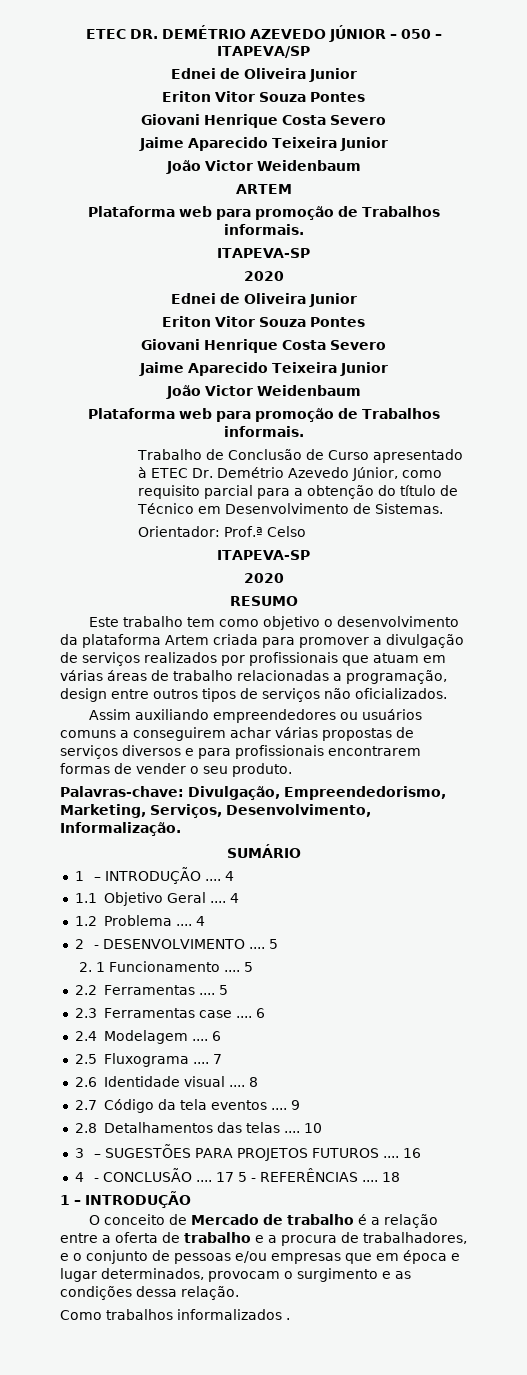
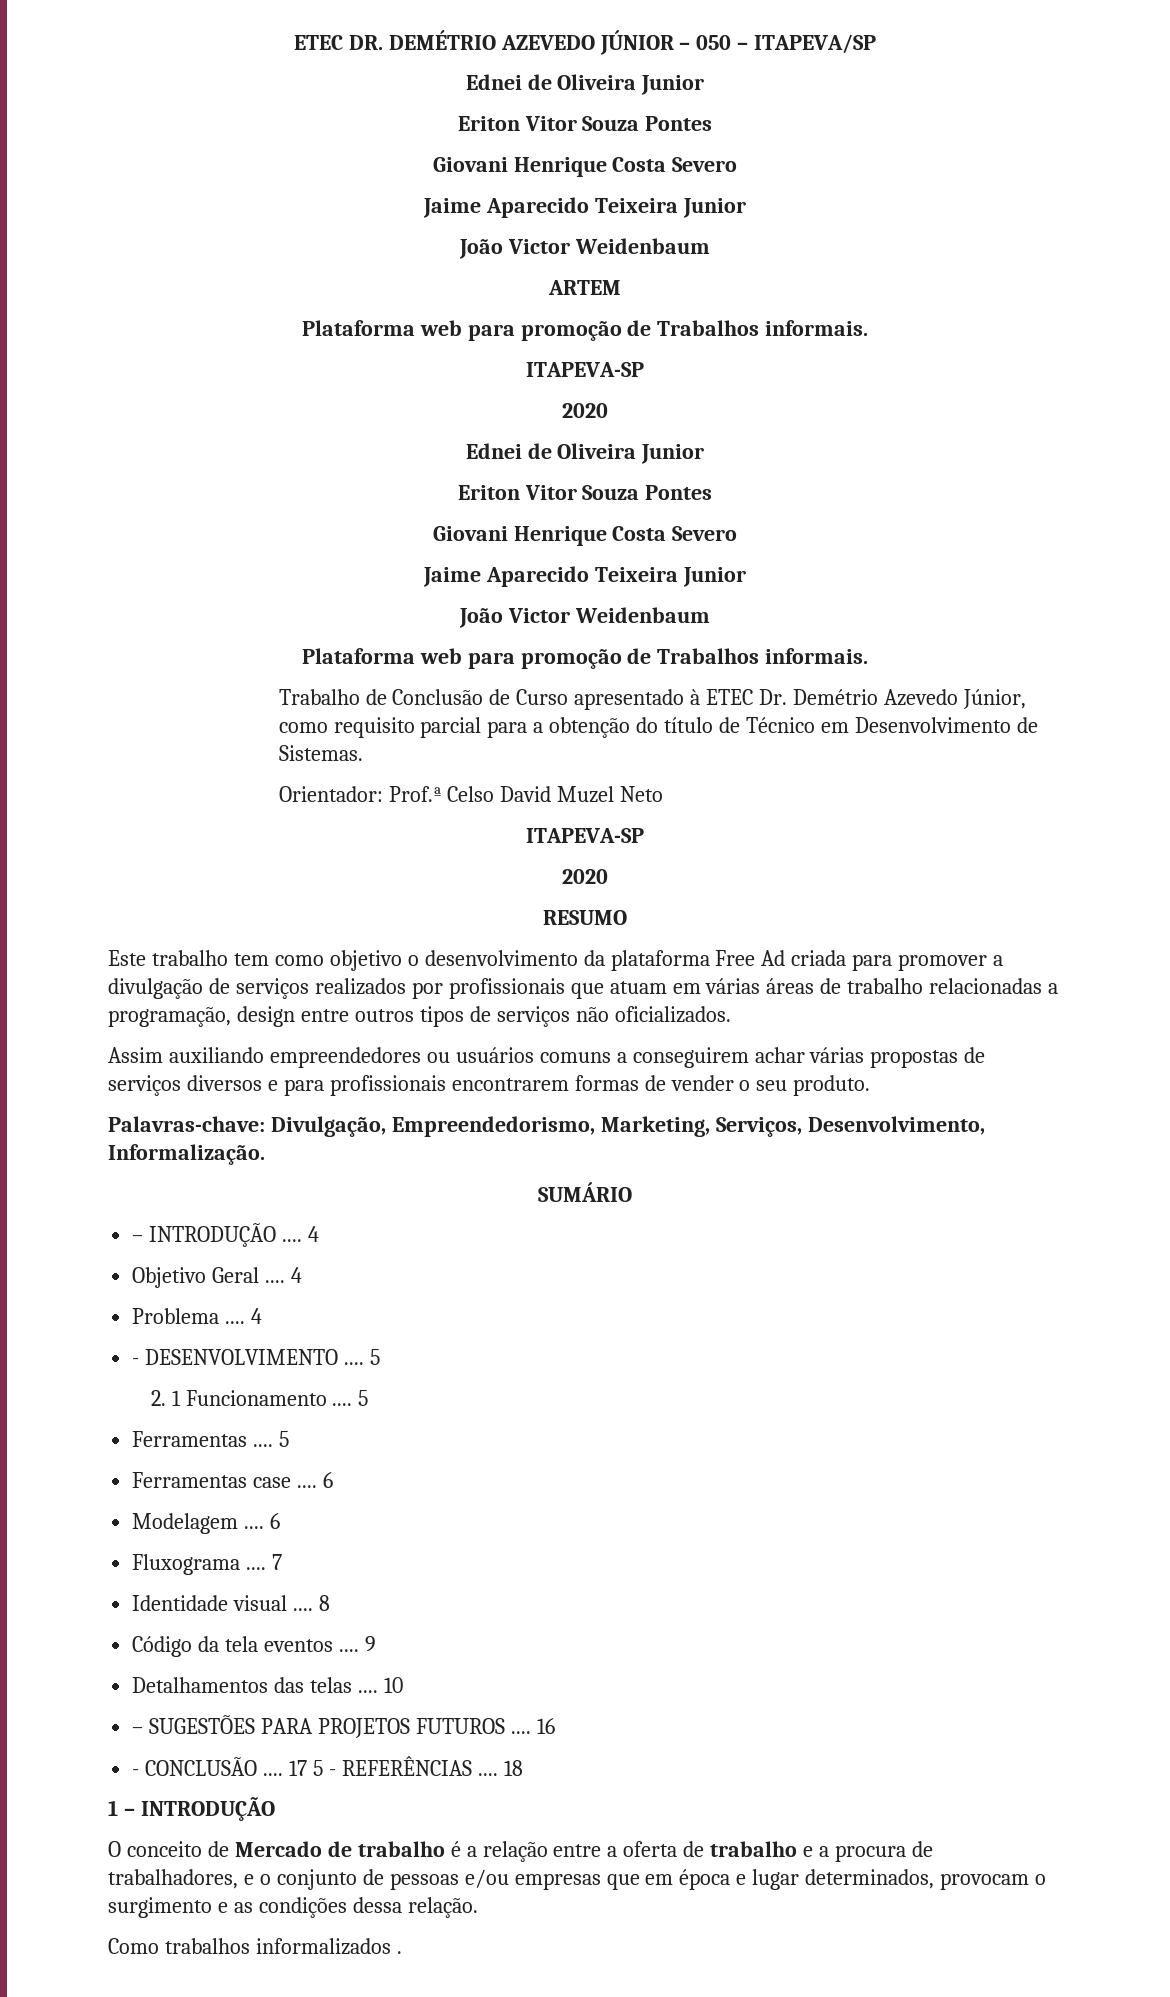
(306, 531) none -> [500,786,664,803] David Muzel Neto
[165,635,209,645] Artem -> [715,950,786,966] Free Ad
[74,871,84,881] 1 -> (632, 1192) none
[74,893,97,903] 1.1 -> (320, 1234) none
[74,916,97,926] 1.2 -> (303, 1275) none
[74,939,84,949] 2 -> (263, 1316) none
[74,985,97,995] 2.2 -> (369, 1398) none
[74,1008,97,1018] 2.3 -> (290, 1439) none
[74,1031,97,1041] 2.4 -> (334, 1480) none
[74,1054,97,1064] 2.5 -> (281, 1521) none
[74,1077,97,1087] 2.6 -> (283, 1562) none
[74,1100,97,1110] 2.7 -> (331, 1603) none
[74,1123,97,1133] 2.8 -> (376, 1644) none
[74,1148,84,1158] 3 -> (403, 1685) none
[74,1172,84,1182] 4 -> (555, 1726) none

